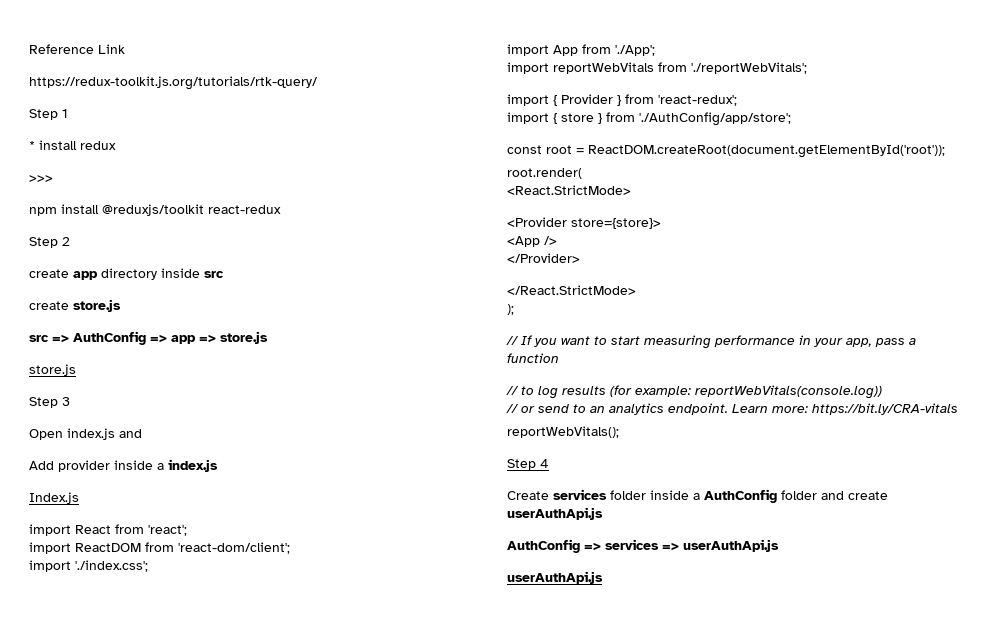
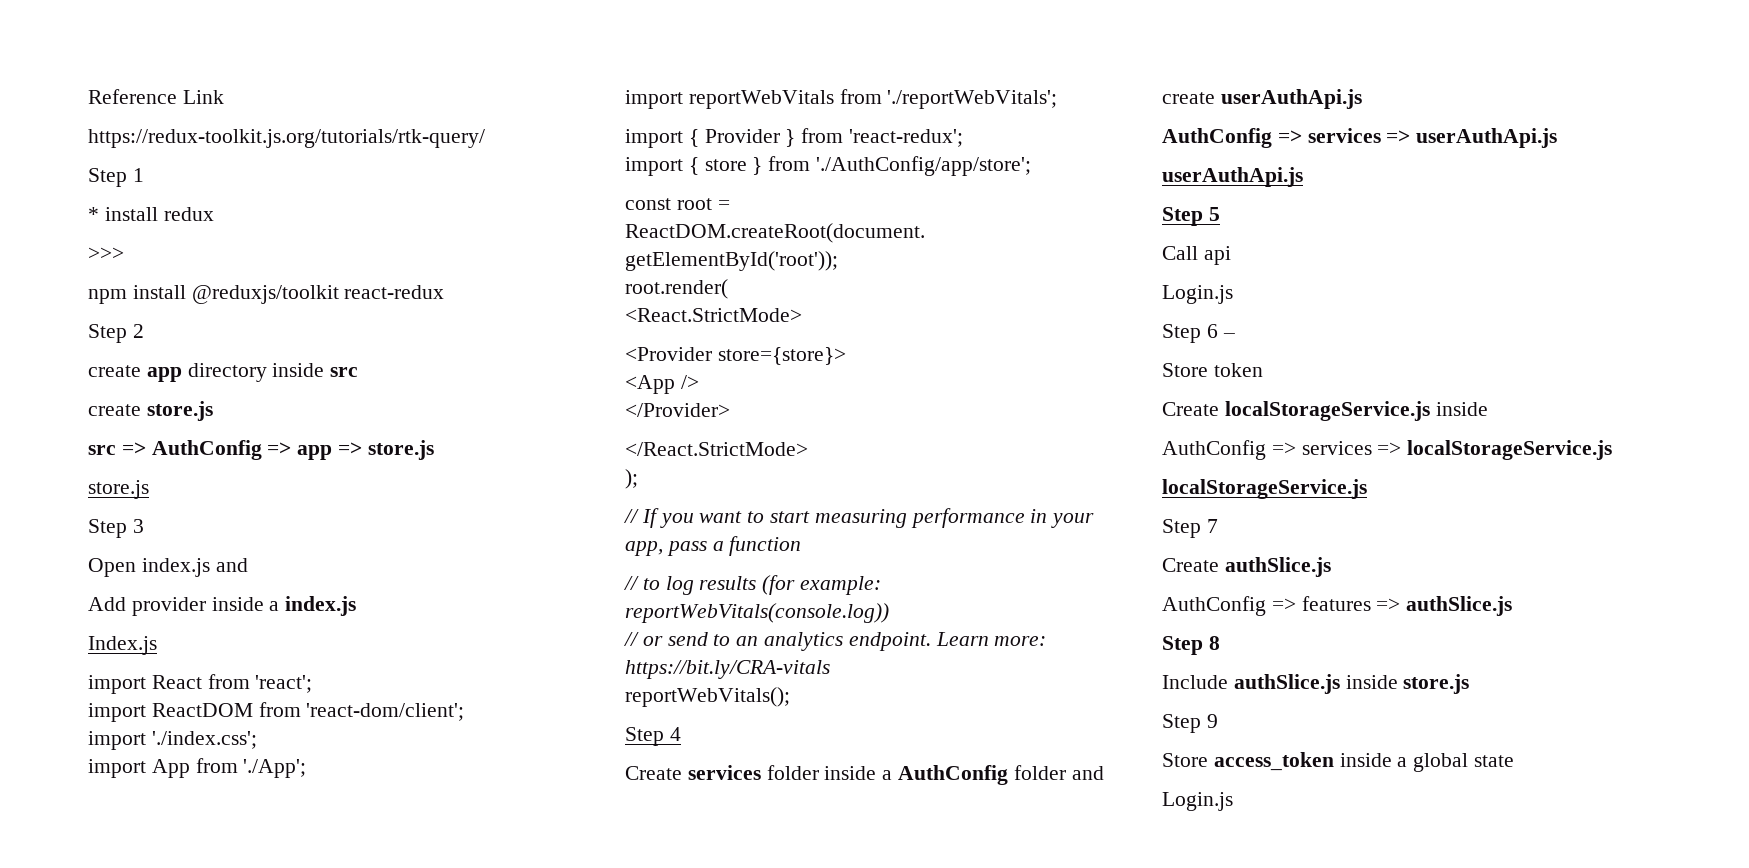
(603, 577) none -> [1162,207,1220,226] [1162,246,1231,265] [1162,285,1233,304] [1162,324,1235,343] [1162,363,1263,377] [1162,401,1488,421] [1162,440,1613,460] [1162,479,1367,499] [1162,519,1218,538] [1162,557,1331,577] [1162,596,1513,616] [1162,636,1220,655] [1162,674,1470,694] [1162,714,1218,733] [1162,752,1515,772] [1162,792,1233,811] // Step 5 // Call api // Login.js // Step 6 – // Store token // Create localStorageService.js inside // AuthConfig => services => localStorageService.js // localStorageService.js // Step 7 // Create authSlice.js // AuthConfig => features => authSlice.js // Step 8 // Include authSlice.js inside store.js // Step 9 // Store access_token inside a global state // Login.js

